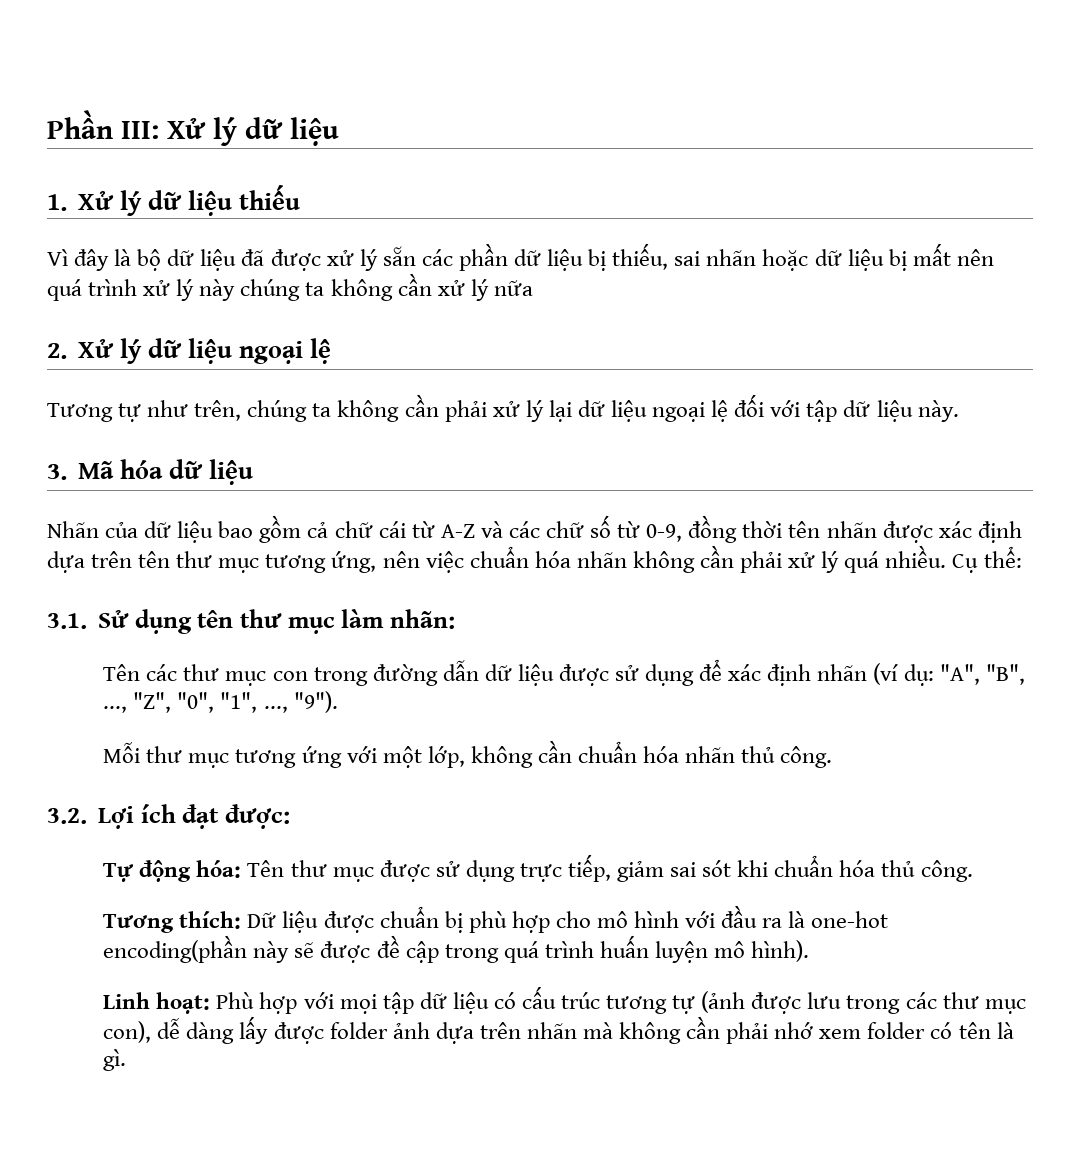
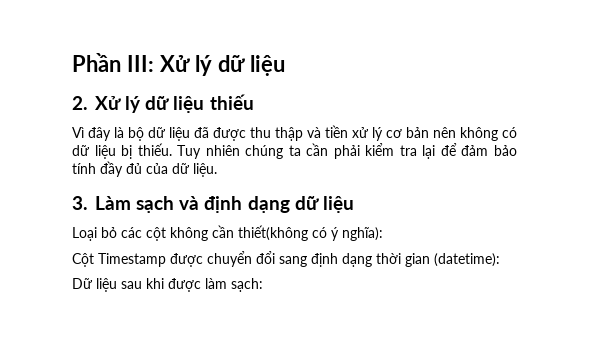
[47,194,67,211] 1. -> [72,96,88,110] 2.
[326,243,994,271] [47,273,533,301] [47,338,332,364] [47,394,959,422] [47,459,254,485] [47,515,1022,543] [47,545,1022,573] [47,609,455,634] [103,659,1025,686] [103,691,338,713] [103,740,833,768] [47,804,291,829] [103,854,973,882] [103,905,889,933] [103,935,810,963] [103,986,1026,1014] [103,1016,1014,1044] [103,1049,127,1071] xử lý sẵn các phần dữ liệu bị thiếu, sai nhãn hoặc dữ liệu bị mất nên quá trình xử lý này chúng ta không cần xử lý nữa // 2. Xử lý dữ liệu ngoại lệ // Tương tự như trên, chúng ta không cần phải xử lý lại dữ liệu ngoại lệ đối với tập dữ liệu này. // 3. Mã hóa dữ liệu // Nhãn của dữ liệu bao gồm cả chữ cái từ A-Z và các chữ số từ 0-9, đồng thời tên nhãn được xác định dựa trên tên thư mục tương ứng, nên việc chuẩn hóa nhãn không cần phải xử lý quá nhiều. Cụ thể: // 3.1. Sử dụng tên thư mục làm nhãn: // Tên các thư mục con trong đường dẫn dữ liệu được sử dụng để xác định nhãn (ví dụ: "A", "B", ..., "Z", "0", "1", ..., "9"). // Mỗi thư mục tương ứng với một lớp, không cần chuẩn hóa nhãn thủ công. // 3.2. Lợi ích đạt được: // Tự động hóa: Tên thư mục được sử dụng trực tiếp, giảm sai sót khi chuẩn hóa thủ công. // Tương thích: Dữ liệu được chuẩn bị phù hợp cho mô hình với đầu ra là one-hot encoding(phần này sẽ được đề cập trong quá trình huấn luyện mô hình). // Linh hoạt: Phù hợp với mọi tập dữ liệu có cấu trúc tương tự (ảnh được lưu trong các thư mục con), dễ dàng lấy được folder ảnh dựa trên nhãn mà không cần phải nhớ xem folder có tên là gì. -> [250,125,517,141] [72,143,518,159] [72,161,217,177] [72,196,354,213] [72,225,383,241] [72,251,500,267] [72,278,263,292] thu thập và tiền xử lý cơ bản nên không có dữ liệu bị thiếu. Tuy nhiên chúng ta cần phải kiểm tra lại để đảm bảo tính đầy đủ của dữ liệu. // 3. Làm sạch và định dạng dữ liệu // Loại bỏ các cột không cần thiết(không có ý nghĩa): // Cột Timestamp được chuyển đổi sang định dạng thời gian (datetime): // Dữ liệu sau khi được làm sạch:

